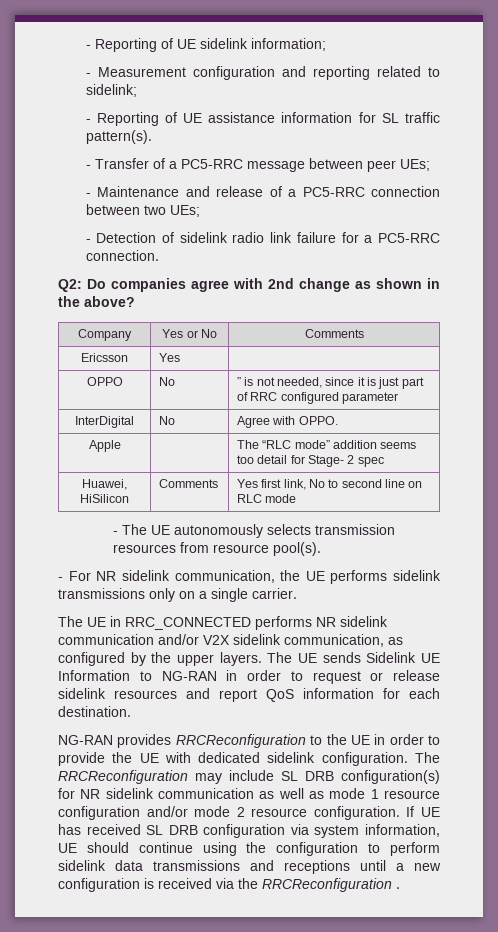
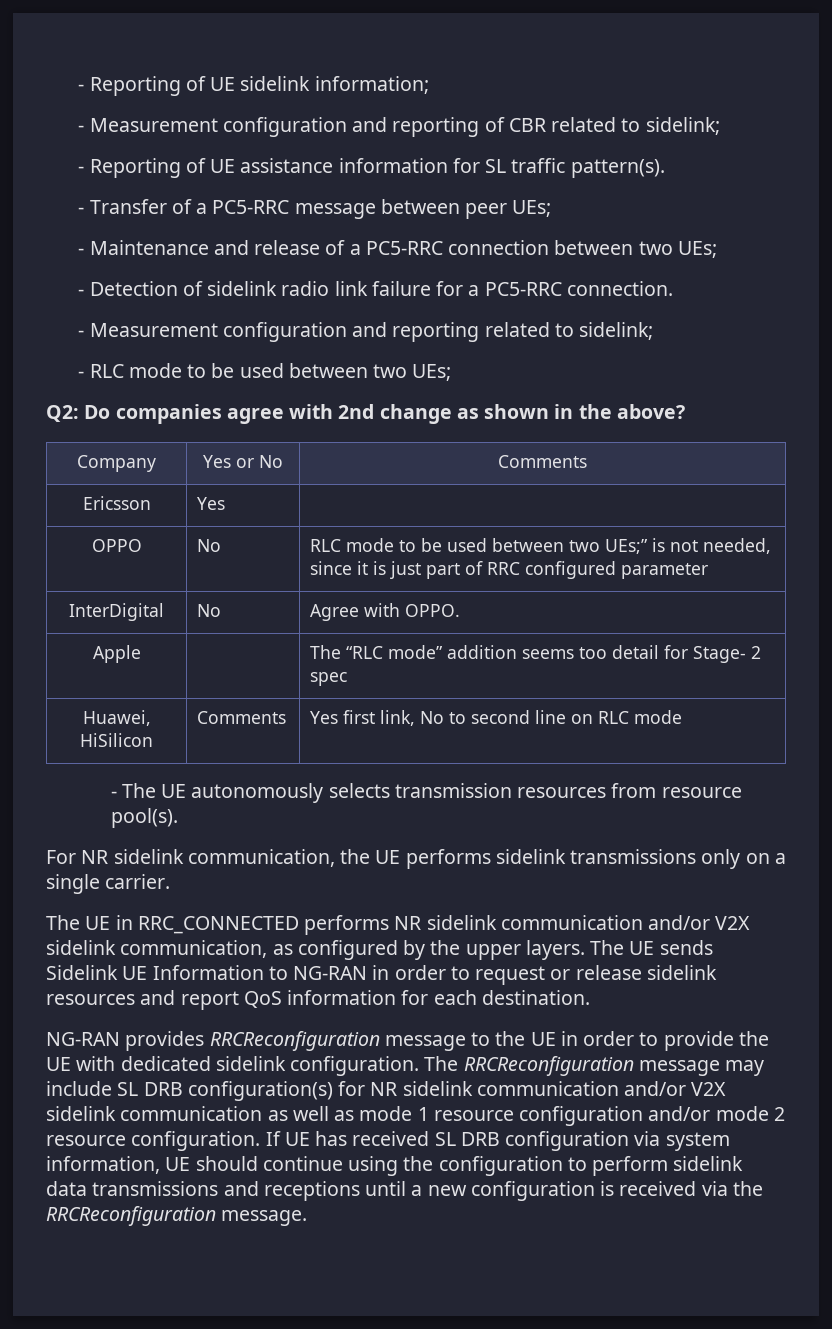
(370, 73) none -> [484,117,546,132] of CBR
(159, 255) none -> [78,322,654,342] [78,363,452,381] // - Measurement configuration and reporting related to sidelink; // - RLC mode to be used between two UEs;
[236,377,241,386] ” -> [310,538,649,554] RLC mode to be used between two UEs;”
[58,577,63,581] - -> (178, 818) none
(306, 741) none -> [384,1035,466,1051] message
(188, 777) none -> [638,1060,720,1076] message
(254, 793) none -> [624,1081,727,1096] [46,1106,263,1121] and/or V2X sidelink communication
[396,887,400,889] . -> [221,1210,308,1226] message.

